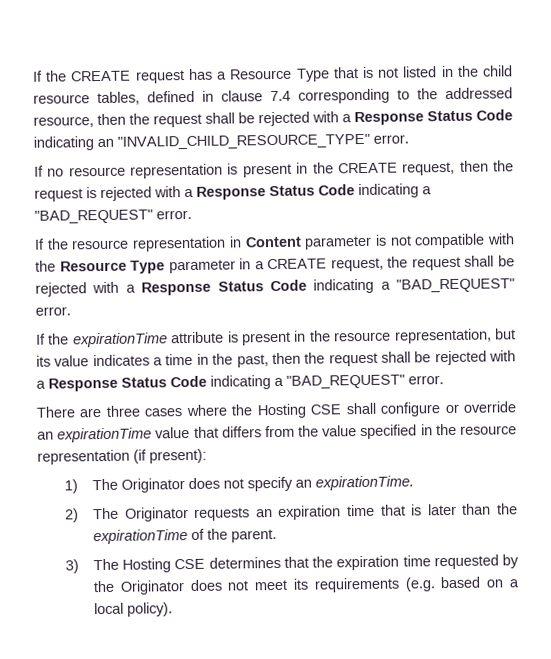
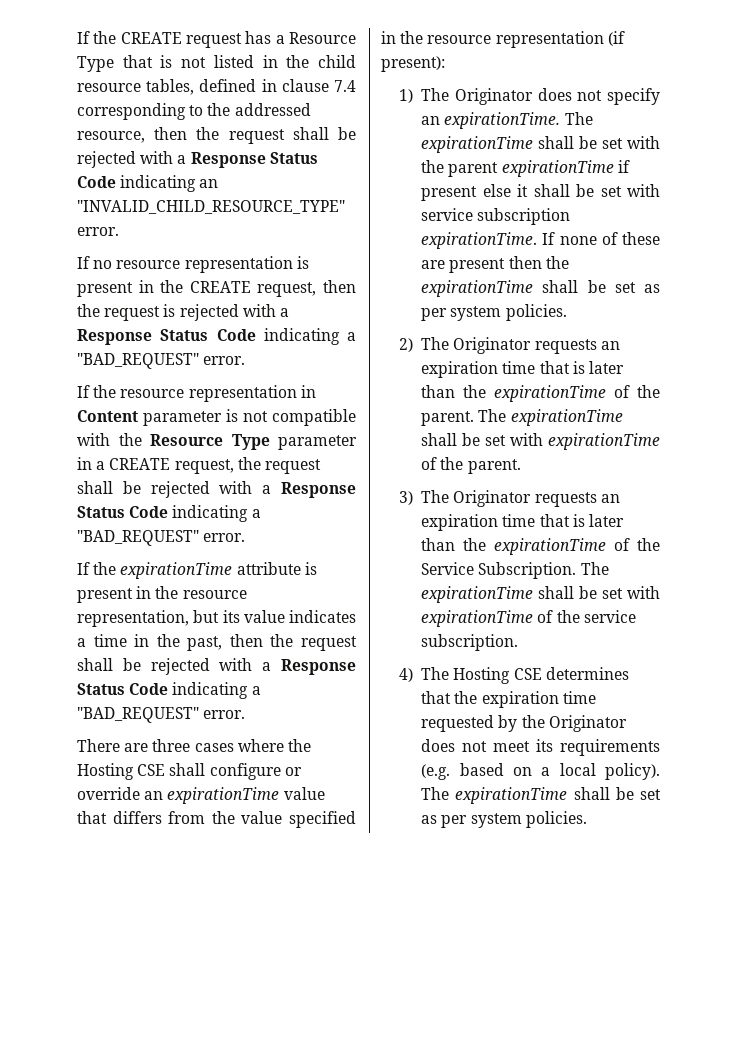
(414, 483) none -> [564,112,593,125] [421,136,660,153] [421,160,630,177] [421,184,660,201] [421,208,571,225] [421,232,660,249] [421,256,569,273] [421,280,660,297] [421,304,567,321] The expirationTime shall be set with the parent expirationTime if present else it shall be set with service subscription expirationTime. If none of these are present then the expirationTime shall be set as per system policies.
[65,559,80,574] // 3) -> [478,409,623,426] [421,433,660,450] [421,457,521,474] [399,490,620,507] [421,514,624,531] [421,538,660,555] [421,562,609,579] [421,586,660,603] [421,610,636,627] [421,634,519,651] [399,668,414,682] The expirationTime shall be set with expirationTime of the parent. // 3) The Originator requests an expiration time that is later than the expirationTime of the Service Subscription. The expirationTime shall be set with expirationTime of the service subscription. // 4)
(173, 609) none -> [421,787,661,804] [421,811,587,828] The expirationTime shall be set as per system policies.

